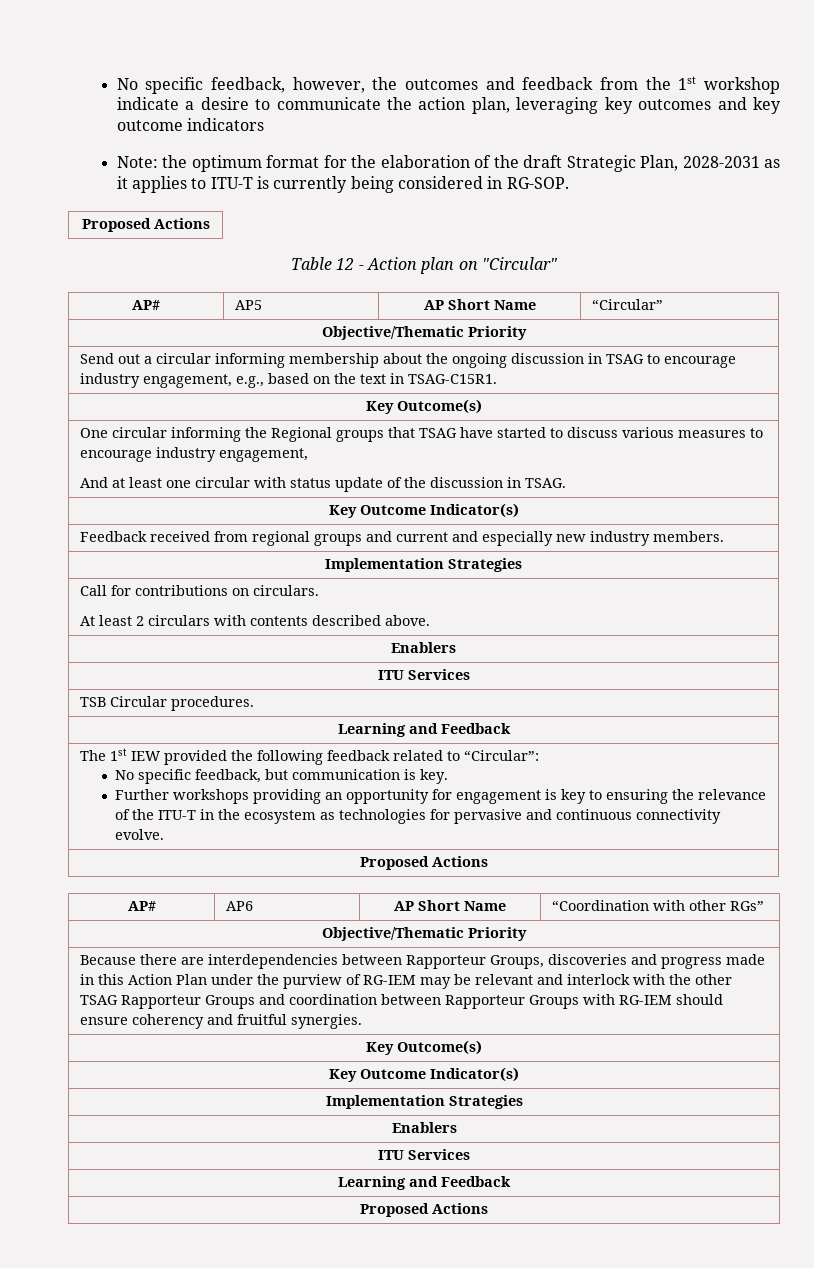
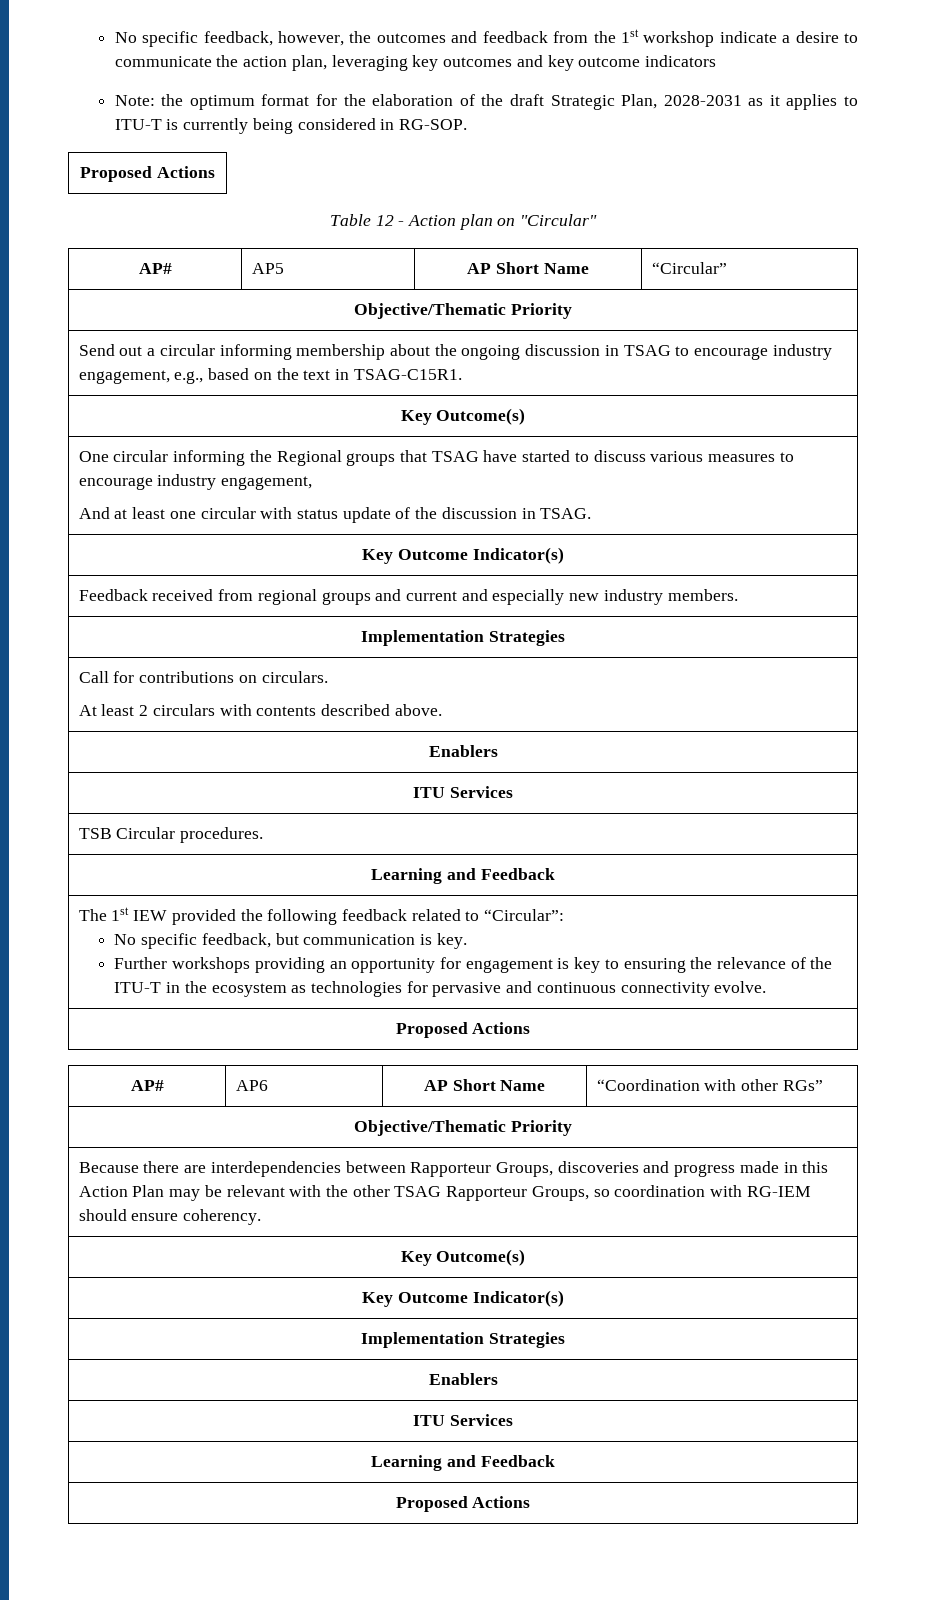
[211,974,417,989] under the purview of RG-IEM -> (165, 1191) none
[537,974,631,985] and interlock -> (285, 1191) none
[205,994,724,1009] [80,1014,363,1029] Groups and coordination between Rapporteur Groups with RG-IEM should ensure coherency and fruitful synergies. -> [531,1185,811,1201] [78,1209,262,1225] Groups, so coordination with RG-IEM should ensure coherency.

